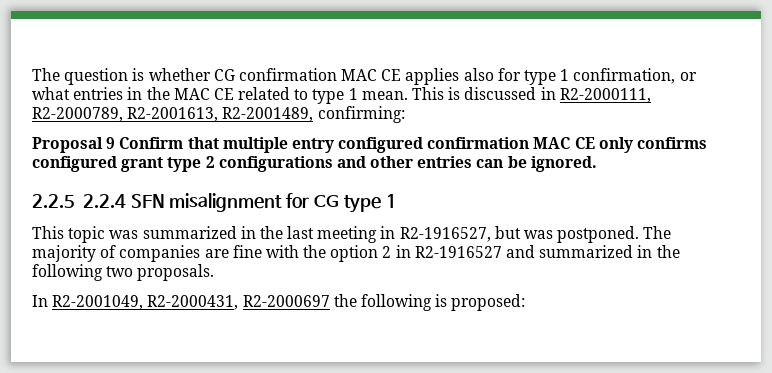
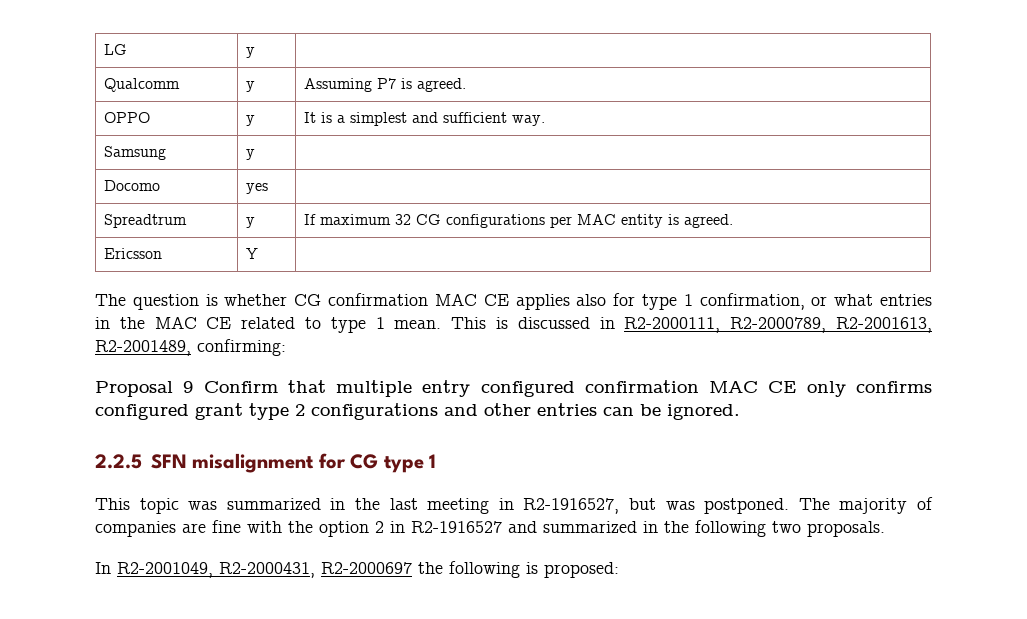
(32, 74) none -> [104,44,128,55] [246,47,256,58] [104,78,181,92] [246,81,256,92] [304,78,467,92] [104,112,151,123] [246,115,256,126] [304,112,546,126] [104,146,167,160] [246,149,256,160] [104,180,161,191] [246,183,269,194] [104,214,188,228] [246,217,256,228] [304,214,734,228] [104,248,163,259] [246,248,259,259] LG | y | // Qualcomm | y | Assuming P7 is agreed. // OPPO | y | It is a simplest and sufficient way. // Samsung | y | // Docomo | yes | // Spreadtrum | y | If maximum 32 CG configurations per MAC entity is agreed. // Ericsson | Y | //
[82,194,126,208] 2.2.4 -> (142, 461) none

